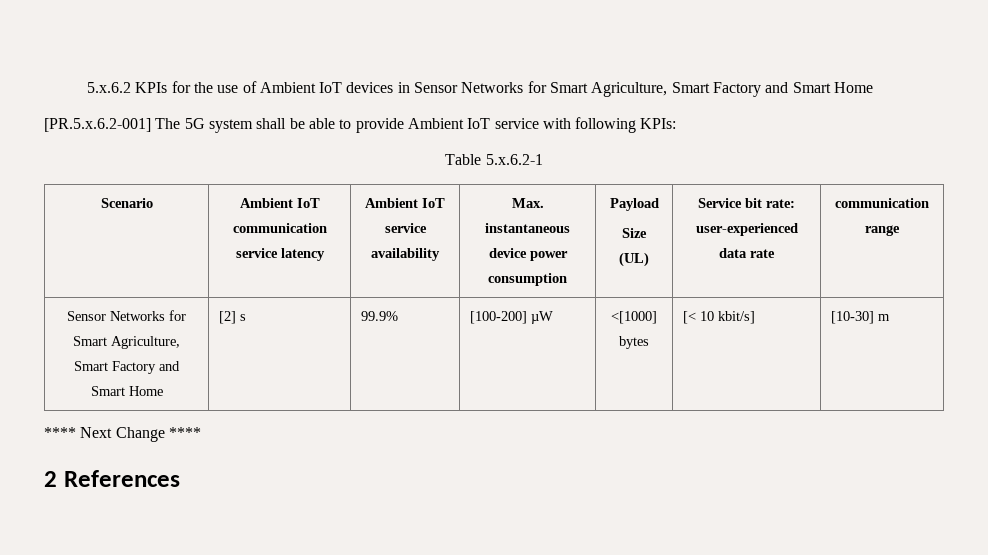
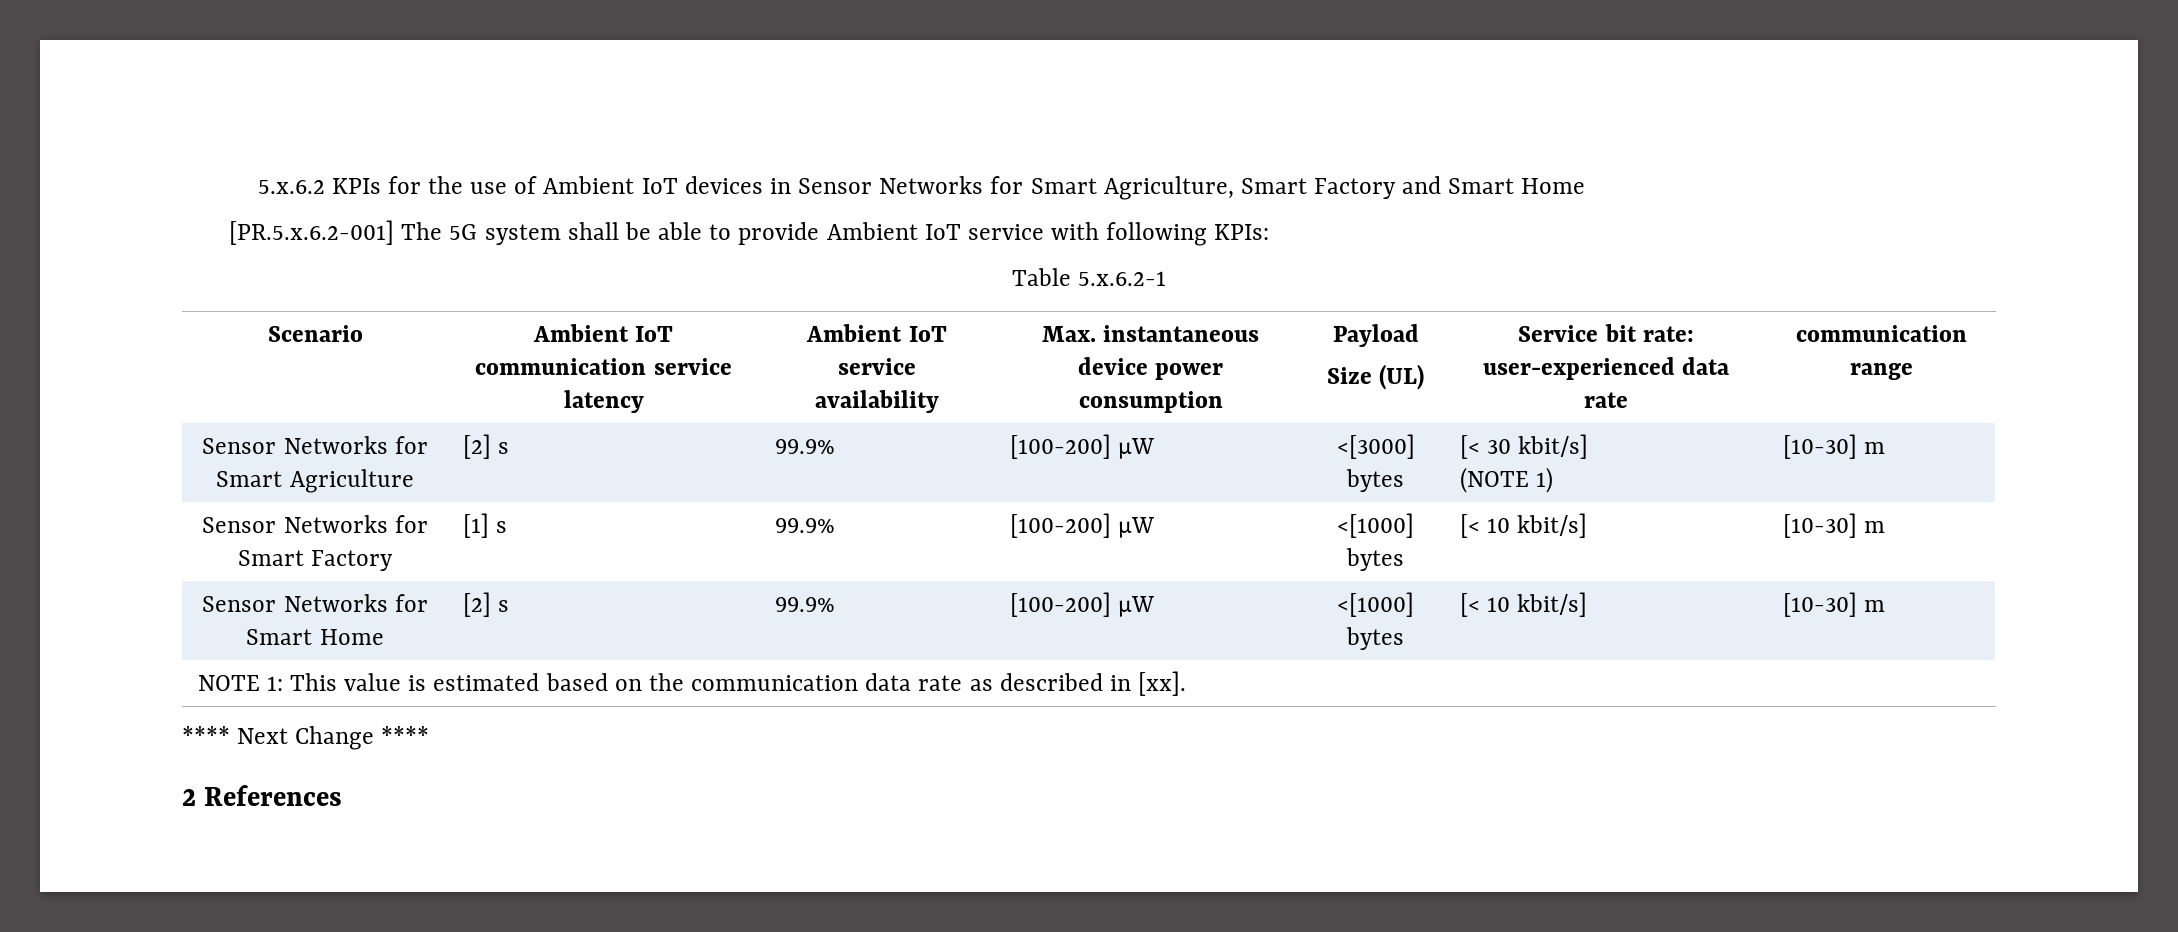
[111,336,180,349] [74,361,180,374] Agriculture, Smart Factory and -> [289,469,414,493] [462,434,509,459] [774,439,835,454] [1009,434,1154,459] [1336,434,1415,459] [1346,469,1404,492] [1459,434,1588,459] [1459,467,1553,493] [1782,434,1885,459] [202,515,428,533] [237,550,394,571] [462,513,507,538] [774,518,835,533] [1009,513,1154,538] [1337,513,1414,538] [1346,548,1404,571] [1459,513,1587,538] [1782,513,1885,538] [202,594,428,612] Agriculture | [2] s | 99.9% | [100-200] µW | <[3000] bytes | [< 30 kbit/s] // (NOTE 1) | [10-30] m // Sensor Networks for Smart Factory | [1] s | 99.9% | [100-200] µW | <[1000] bytes | [< 10 kbit/s] | [10-30] m // Sensor Networks for
(891, 317) none -> [197,671,1186,696] // NOTE 1: This value is estimated based on the communication data rate as described in [xx].

